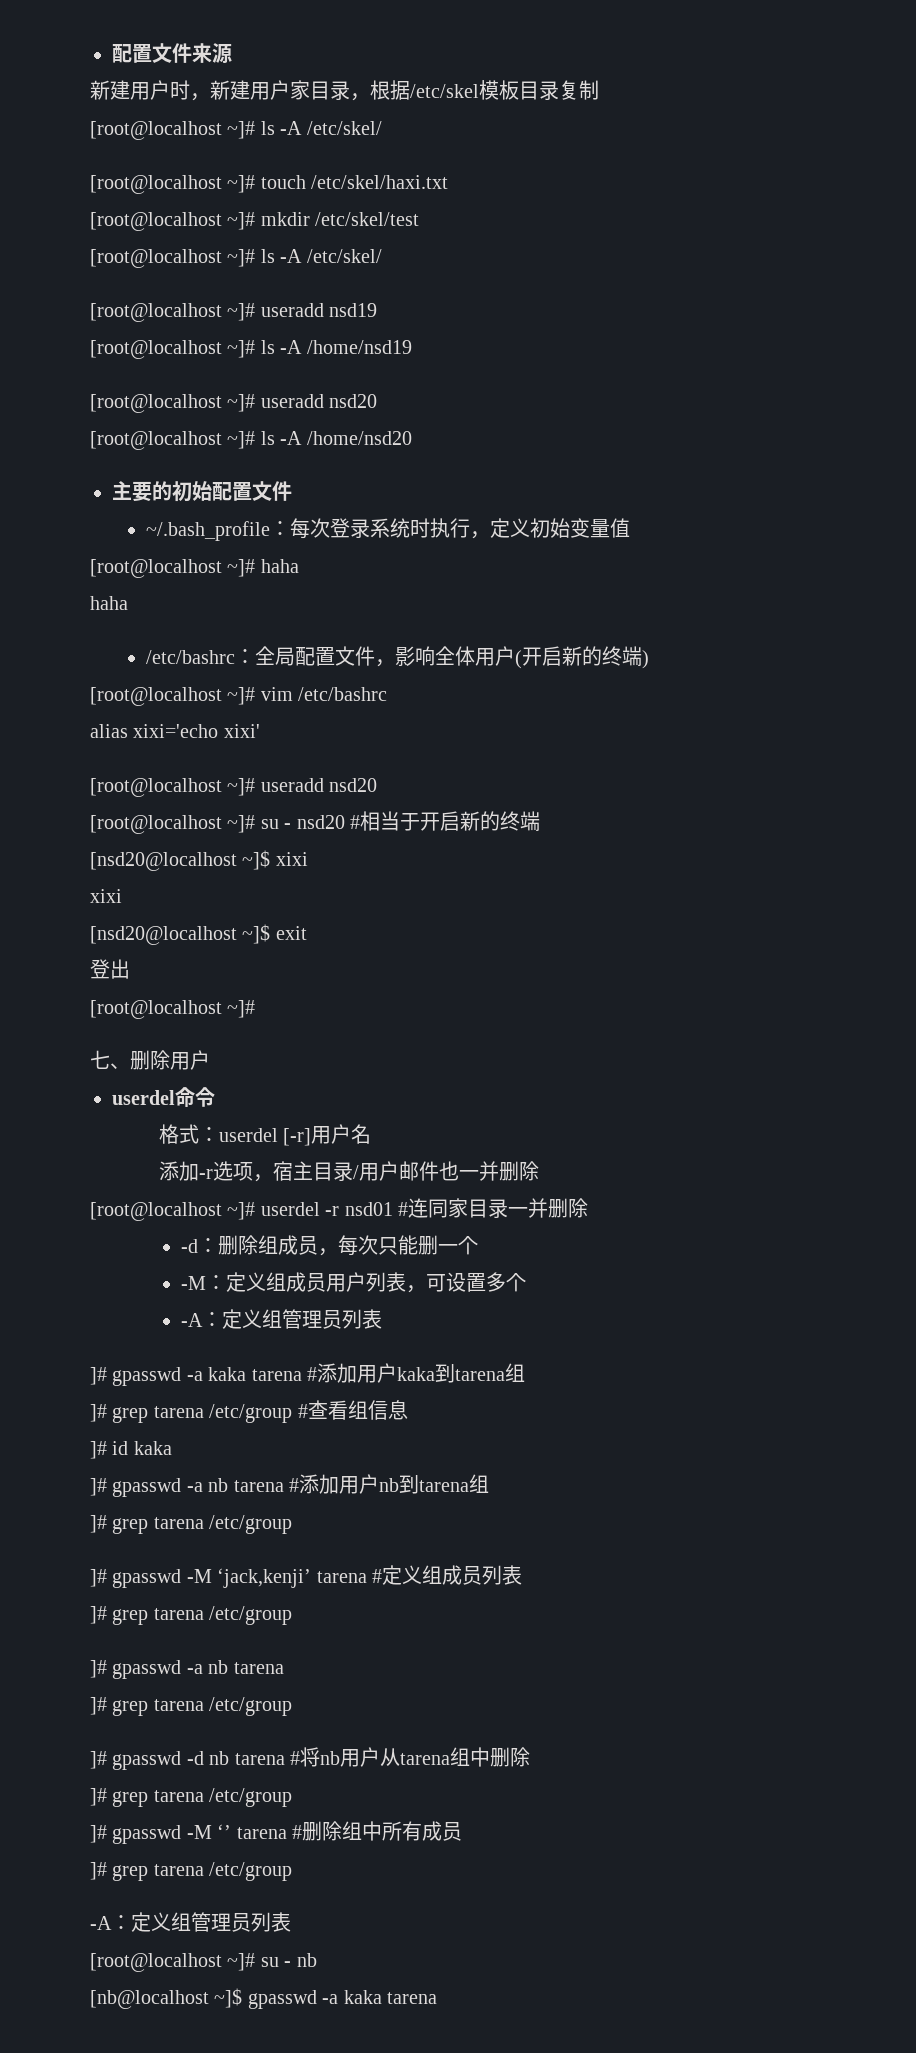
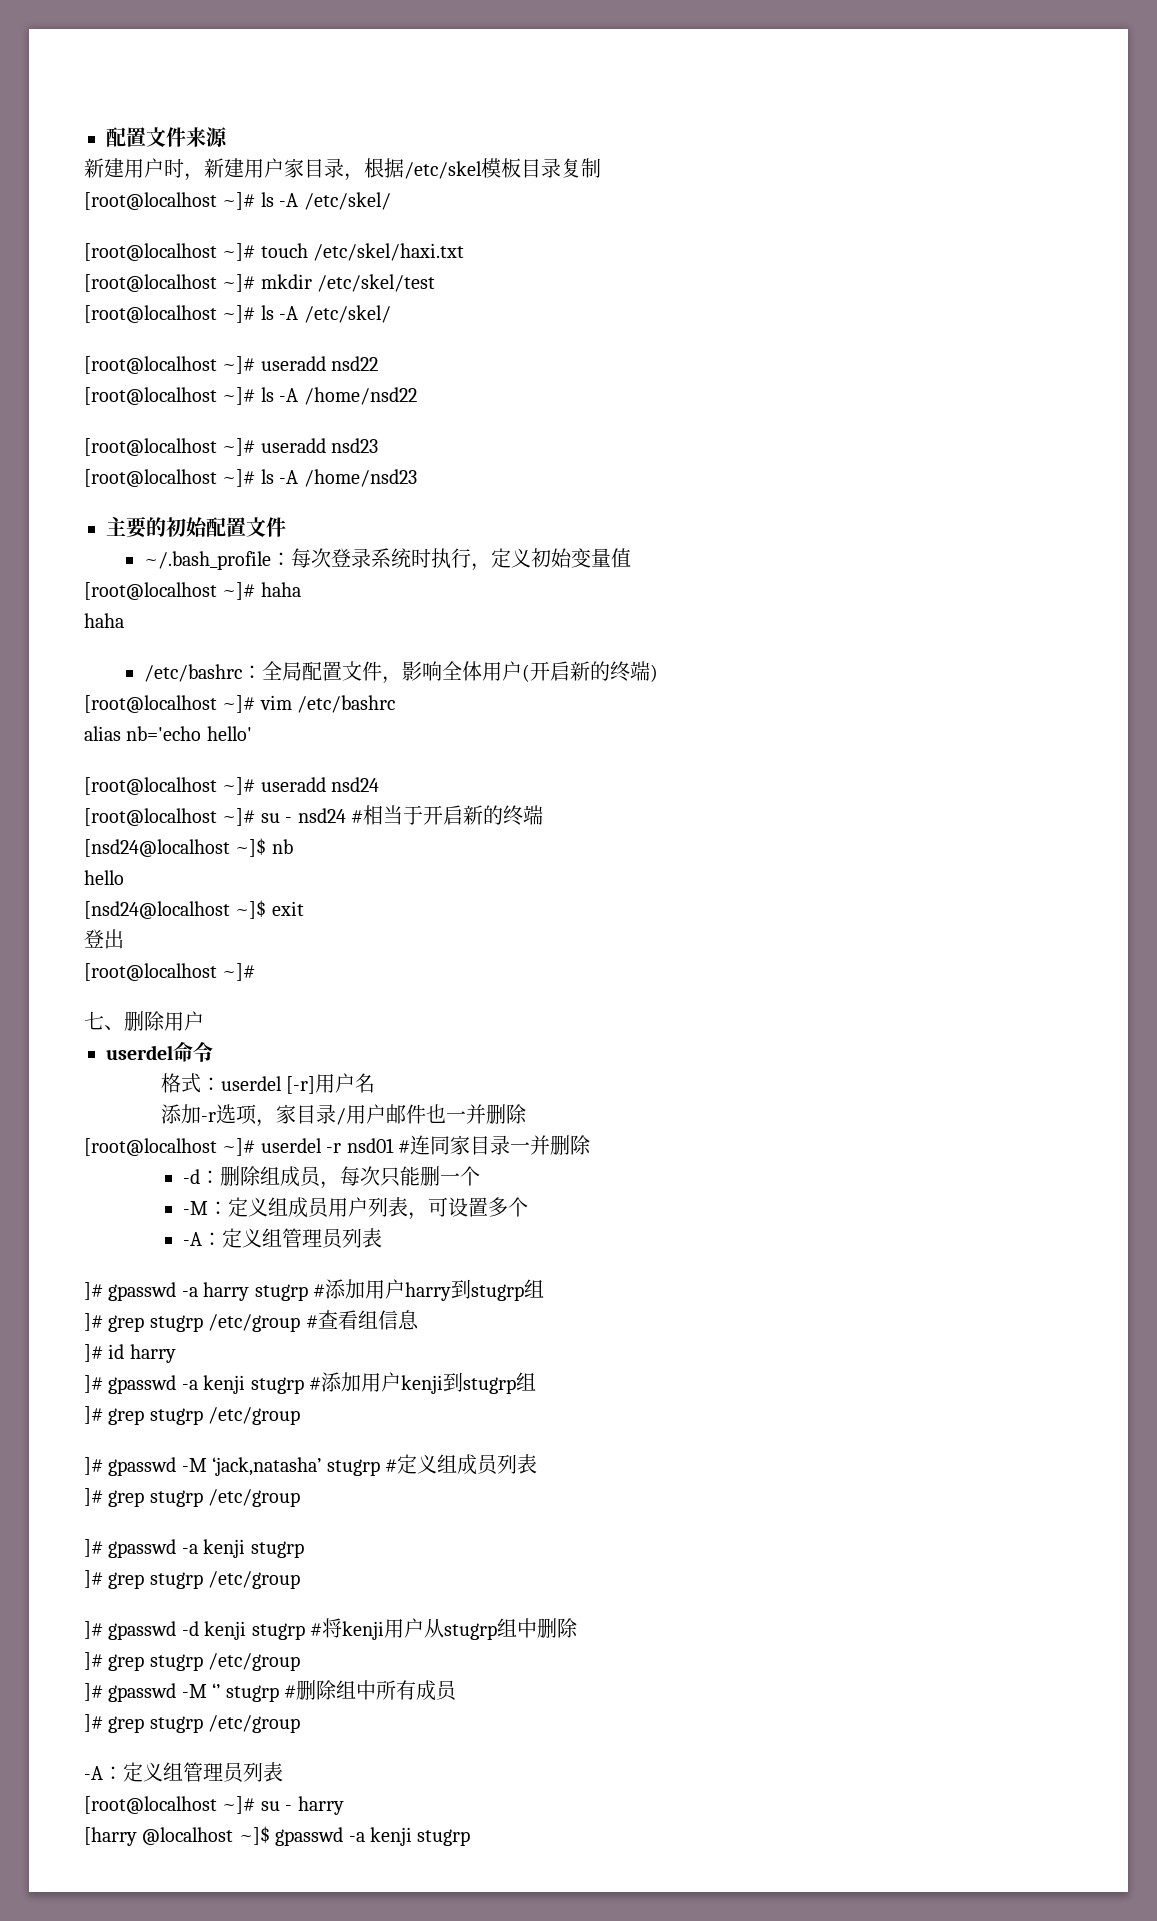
[329,303,378,317] [90,340,412,359] [90,394,378,413] [90,431,412,450] nsd19 // [root@localhost ~]# ls -A /home/nsd19 // [root@localhost ~]# useradd nsd20 // [root@localhost ~]# ls -A /home/nsd20 -> [331,356,379,371] [84,387,417,405] [84,438,379,456] [84,469,417,487] nsd22 // [root@localhost ~]# ls -A /home/nsd22 // [root@localhost ~]# useradd nsd23 // [root@localhost ~]# ls -A /home/nsd23
[133,724,260,738] [90,778,378,797] [90,815,345,834] xixi='echo xixi' // [root@localhost ~]# useradd nsd20 // [root@localhost ~]# su - nsd20 -> [126,726,252,741] [84,777,380,795] [84,808,346,826] nb='echo hello' // [root@localhost ~]# useradd nsd24 // [root@localhost ~]# su - nsd24
[90,850,308,871] [90,889,122,903] [90,926,237,945] [nsd20@localhost ~]$ xixi // xixi // [nsd20@localhost -> [84,838,293,857] [84,870,124,885] [84,901,230,919] [nsd24@localhost ~]$ nb // hello // [nsd24@localhost
[272,1161,313,1181] 宿主 -> [275,1104,296,1124] 家
[208,1363,525,1383] [90,1404,204,1423] kaka tarena #添加用户kaka到tarena组 // ]# grep tarena -> [203,1279,544,1301] [84,1313,203,1332] harry stugrp #添加用户harry到stugrp组 // ]# grep stugrp
[133,1441,172,1455] [90,1474,489,1497] [90,1515,293,1534] [90,1568,367,1588] kaka // ]# gpasswd -a nb tarena #添加用户nb到tarena组 // ]# grep tarena /etc/group // ]# gpasswd -M ‘jack,kenji’ tarena -> [129,1344,176,1363] [84,1372,536,1394] [84,1406,301,1425] [84,1457,380,1476] harry // ]# gpasswd -a kenji stugrp #添加用户kenji到stugrp组 // ]# grep stugrp /etc/group // ]# gpasswd -M ‘jack,natasha’ stugrp
[153,1608,204,1620] tarena -> [149,1490,203,1507] stugrp
[208,1660,284,1674] [90,1697,204,1716] nb tarena // ]# grep tarena -> [203,1539,304,1558] [84,1570,203,1589] kenji stugrp // ]# grep stugrp
[209,1747,450,1767] nb tarena #将nb用户从tarena -> [204,1618,497,1640] kenji stugrp #将kenji用户从stugrp
[153,1790,204,1802] tarena -> [149,1654,203,1671] stugrp
[236,1827,287,1839] tarena -> [225,1685,279,1702] stugrp
[153,1864,204,1876] tarena -> [149,1716,203,1733] stugrp
[296,1953,317,1967] [90,1990,209,2009] nb // [nb@localhost -> [297,1796,344,1815] [84,1827,234,1846] harry // [harry @localhost
[343,1990,437,2004] kaka tarena -> [370,1827,471,1846] kenji stugrp

